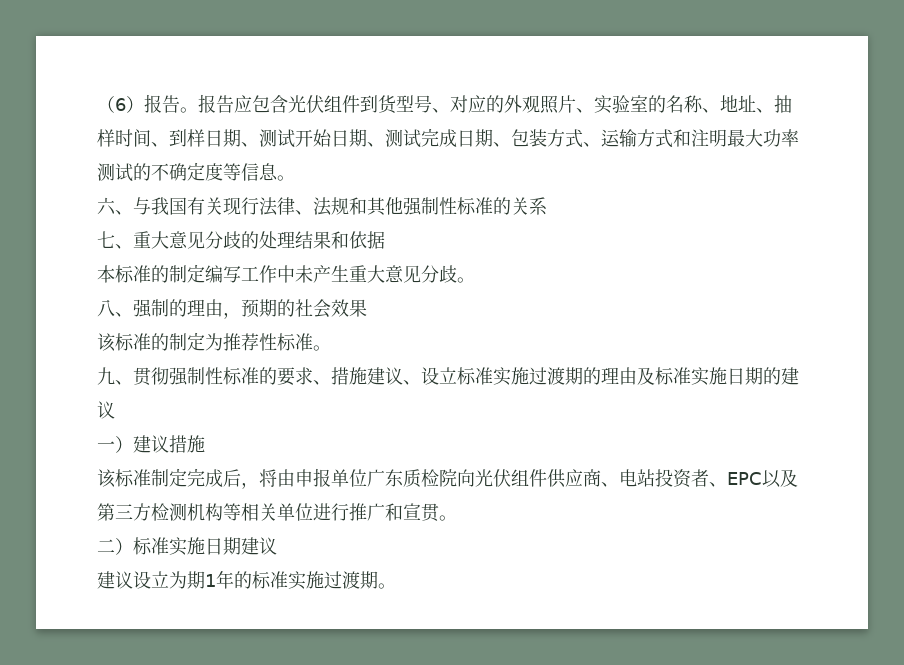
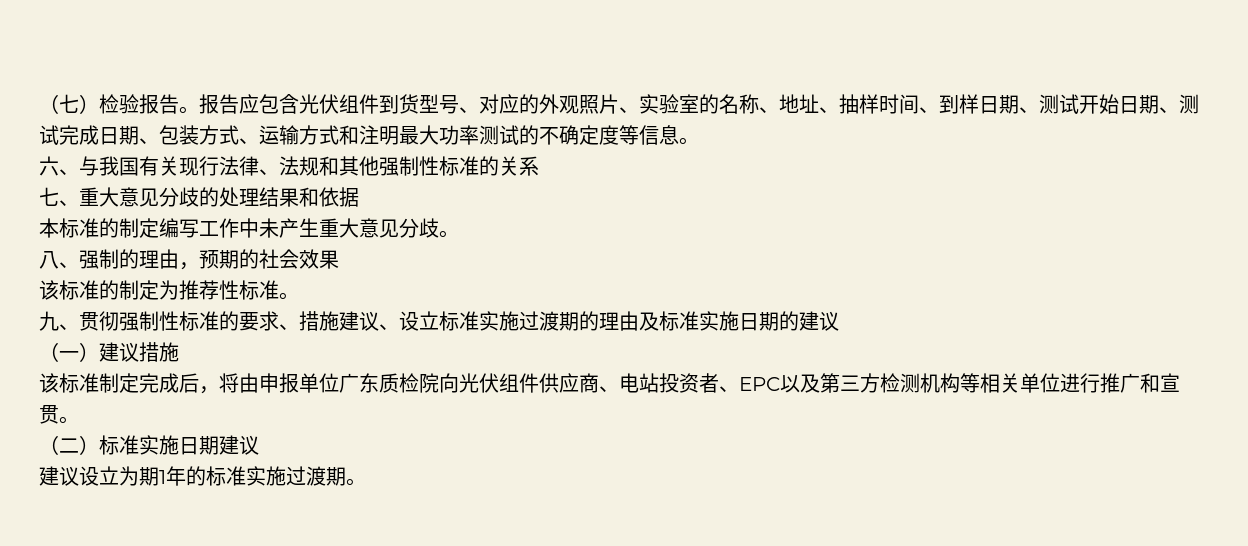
[97,96,144,113] （6） -> [39,94,139,114] （七）检验
(115, 410) none -> [39,342,59,362] （
(457, 518) none -> [39,435,59,455] （

